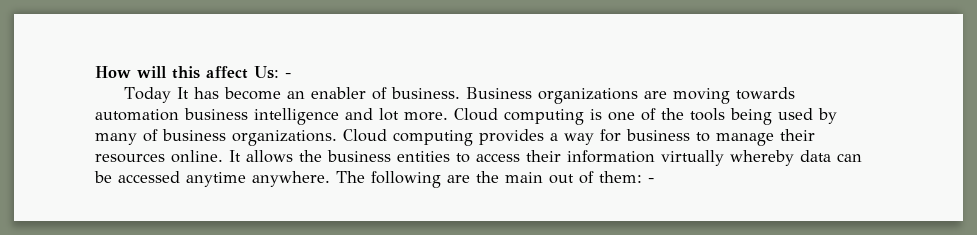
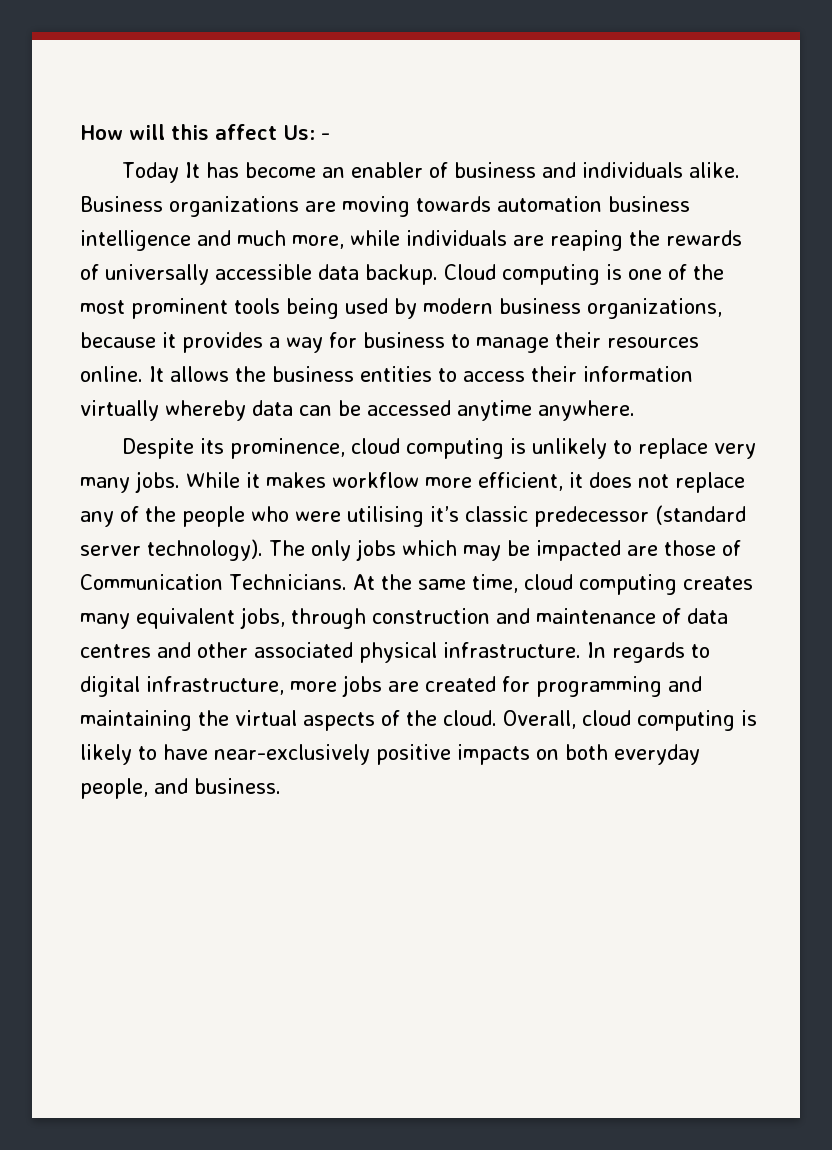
[390,87,460,99] business. -> [453,162,740,178] business and individuals alike.
[379,108,448,121] lot more. -> [237,230,742,251] [80,264,438,285] much more, while individuals are reaping the rewards of universally accessible data backup.
(684, 114) none -> [80,298,228,319] most prominent
[95,129,473,146] many of business organizations. Cloud computing -> [423,298,722,319] [80,332,176,348] modern business organizations, because it
[336,171,654,188] The following are the main out of them: - -> [121,438,756,459] [80,471,745,493] [80,505,746,527] [80,539,741,561] [80,574,753,595] [80,607,728,629] [80,642,710,663] [80,675,702,697] [80,710,757,731] [80,744,700,765] [80,778,281,799] // Despite its prominence, cloud computing is unlikely to replace very many jobs. While it makes workflow more efficient, it does not replace any of the people who were utilising it’s classic predecessor (standard server technology). The only jobs which may be impacted are those of Communication Technicians. At the same time, cloud computing creates many equivalent jobs, through construction and maintenance of data centres and other associated physical infrastructure. In regards to digital infrastructure, more jobs are created for programming and maintaining the virtual aspects of the cloud. Overall, cloud computing is likely to have near-exclusively positive impacts on both everyday people, and business.

